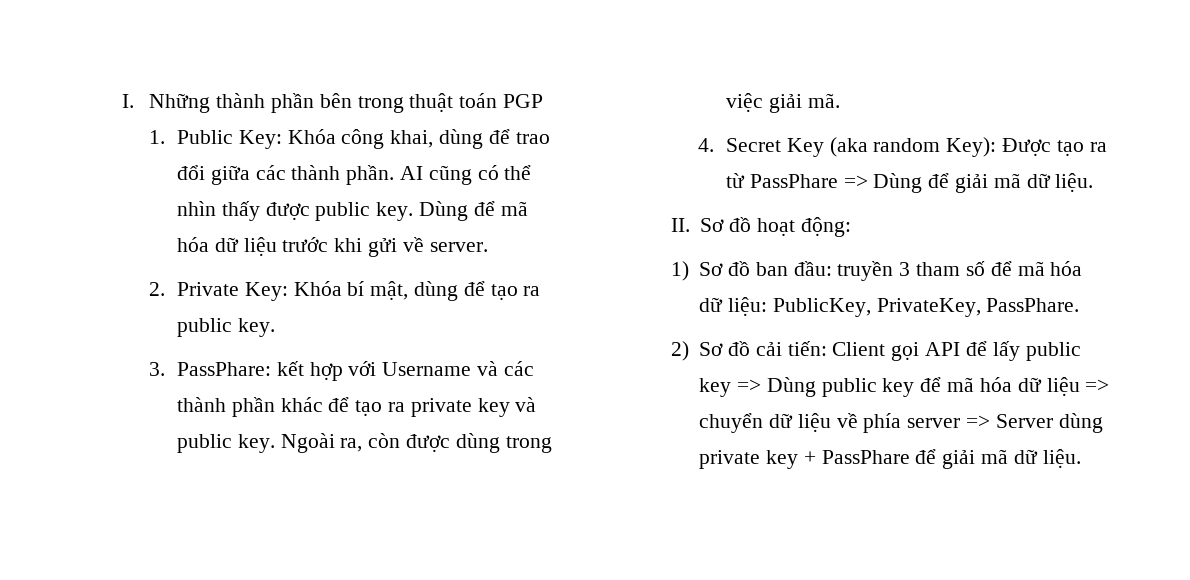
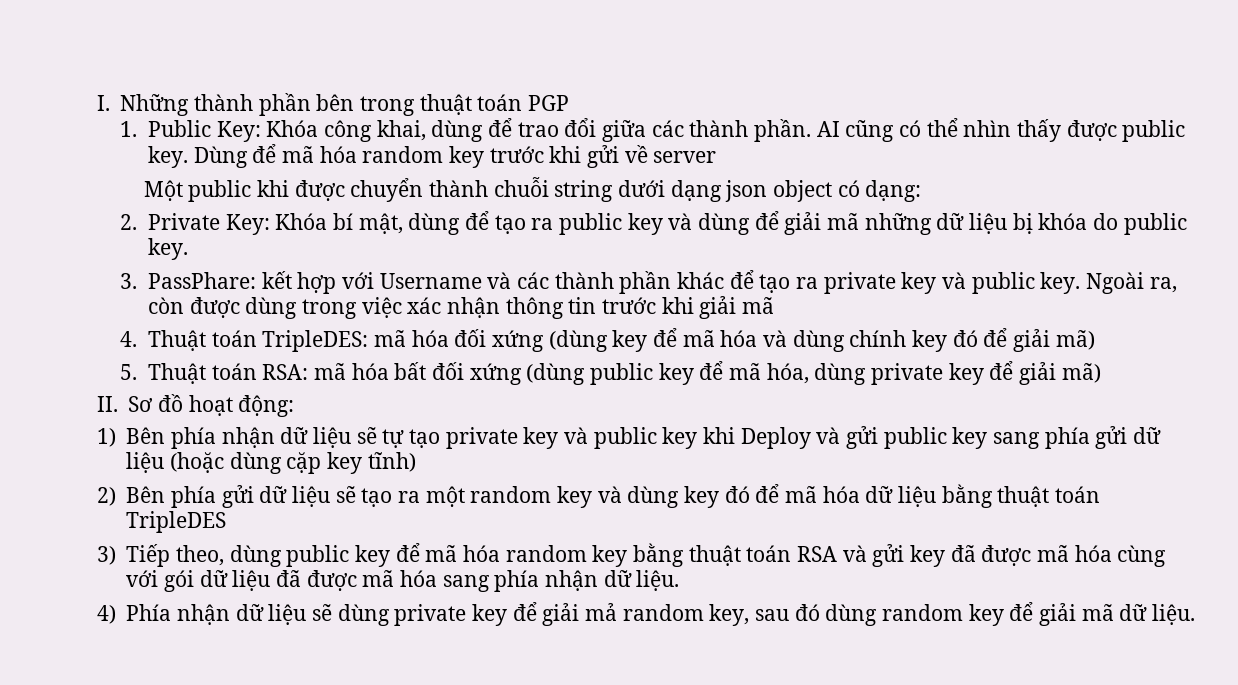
[214,237,277,256] dữ liệu -> [362,146,484,168] random key
[429,242,488,252] server. -> [653,151,717,163] [143,177,922,202] server // Một public khi được chuyển thành chuỗi string dưới dạng json object có dạng:
(233, 327) none -> [627,211,1187,235] key và dùng để giải mã những dữ liệu bị khóa do public
[768,93,840,113] [698,137,1107,157] [726,173,1094,193] giải mã. // 4. Secret Key (aka random Key): Được tạo ra từ PassPhare => Dùng để giải mã dữ liệu. -> [407,296,774,319] [120,328,1095,352] [120,361,1101,385] xác nhận thông tin trước khi giải mã // 4. Thuật toán TripleDES: mã hóa đối xứng (dùng key để mã hóa và dùng chính key đó để giải mã) // 5. Thuật toán RSA: mã hóa bất đối xứng (dùng public key để mã hóa, dùng private key để giải mã)
[699,261,1083,281] [699,297,1080,317] [670,341,1081,361] [699,377,816,397] Sơ đồ ban đầu: truyền 3 tham số để mã hóa dữ liệu: PublicKey, PrivateKey, PassPhare. // 2) Sơ đồ cải tiến: Client gọi API để lấy public key => Dùng -> [126,426,1162,449] [126,452,416,474] [96,484,1101,508] [126,511,227,533] [96,544,282,567] Bên phía nhận dữ liệu sẽ tự tạo private key và public key khi Deploy và gửi public key sang phía gửi dữ liệu (hoặc dùng cặp key tĩnh) // 2) Bên phía gửi dữ liệu sẽ tạo ra một random key và dùng key đó để mã hóa dữ liệu bằng thuật toán TripleDES // 3) Tiếp theo, dùng
[1017,377,1110,396] [699,413,1103,433] [699,450,910,469] dữ liệu => chuyển dữ liệu về phía server => Server dùng private key + PassPhare -> [505,543,1167,567] [126,570,680,592] [96,602,1004,626] random key bằng thuật toán RSA và gửi key đã được mã hóa cùng với gói dữ liệu đã được mã hóa sang phía nhận dữ liệu. // 4) Phía nhận dữ liệu sẽ dùng private key để giải mả random key, sau đó dùng random key

